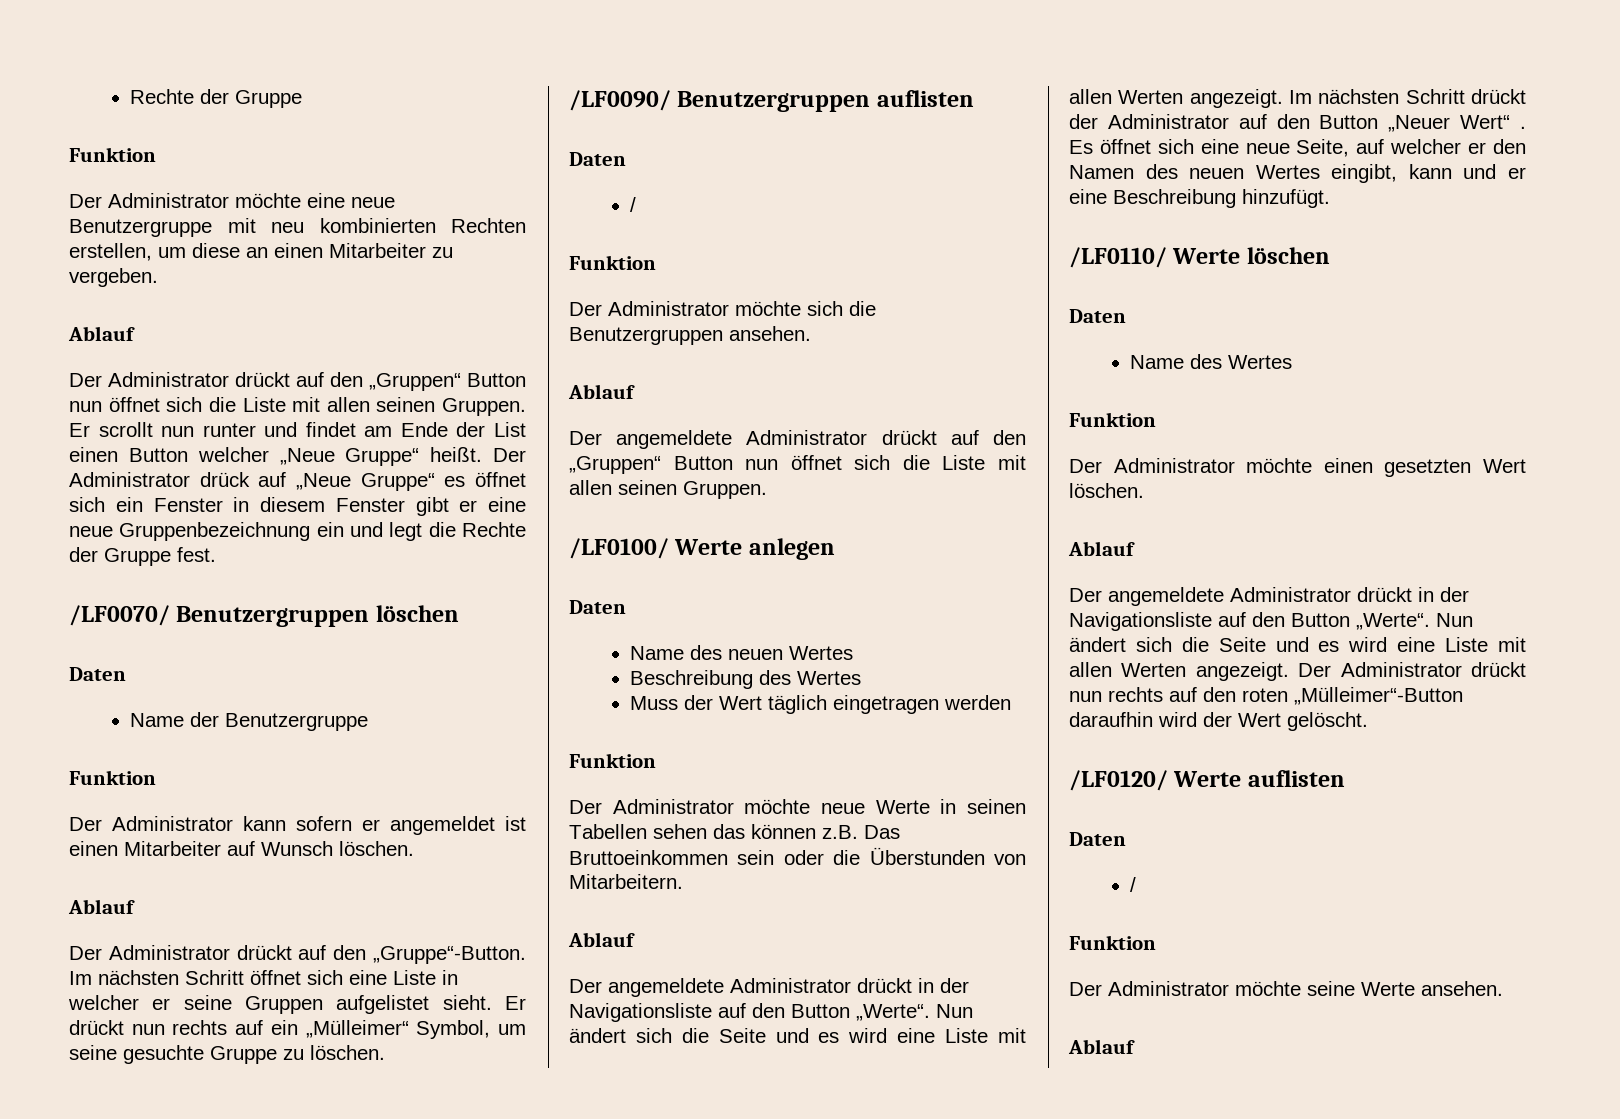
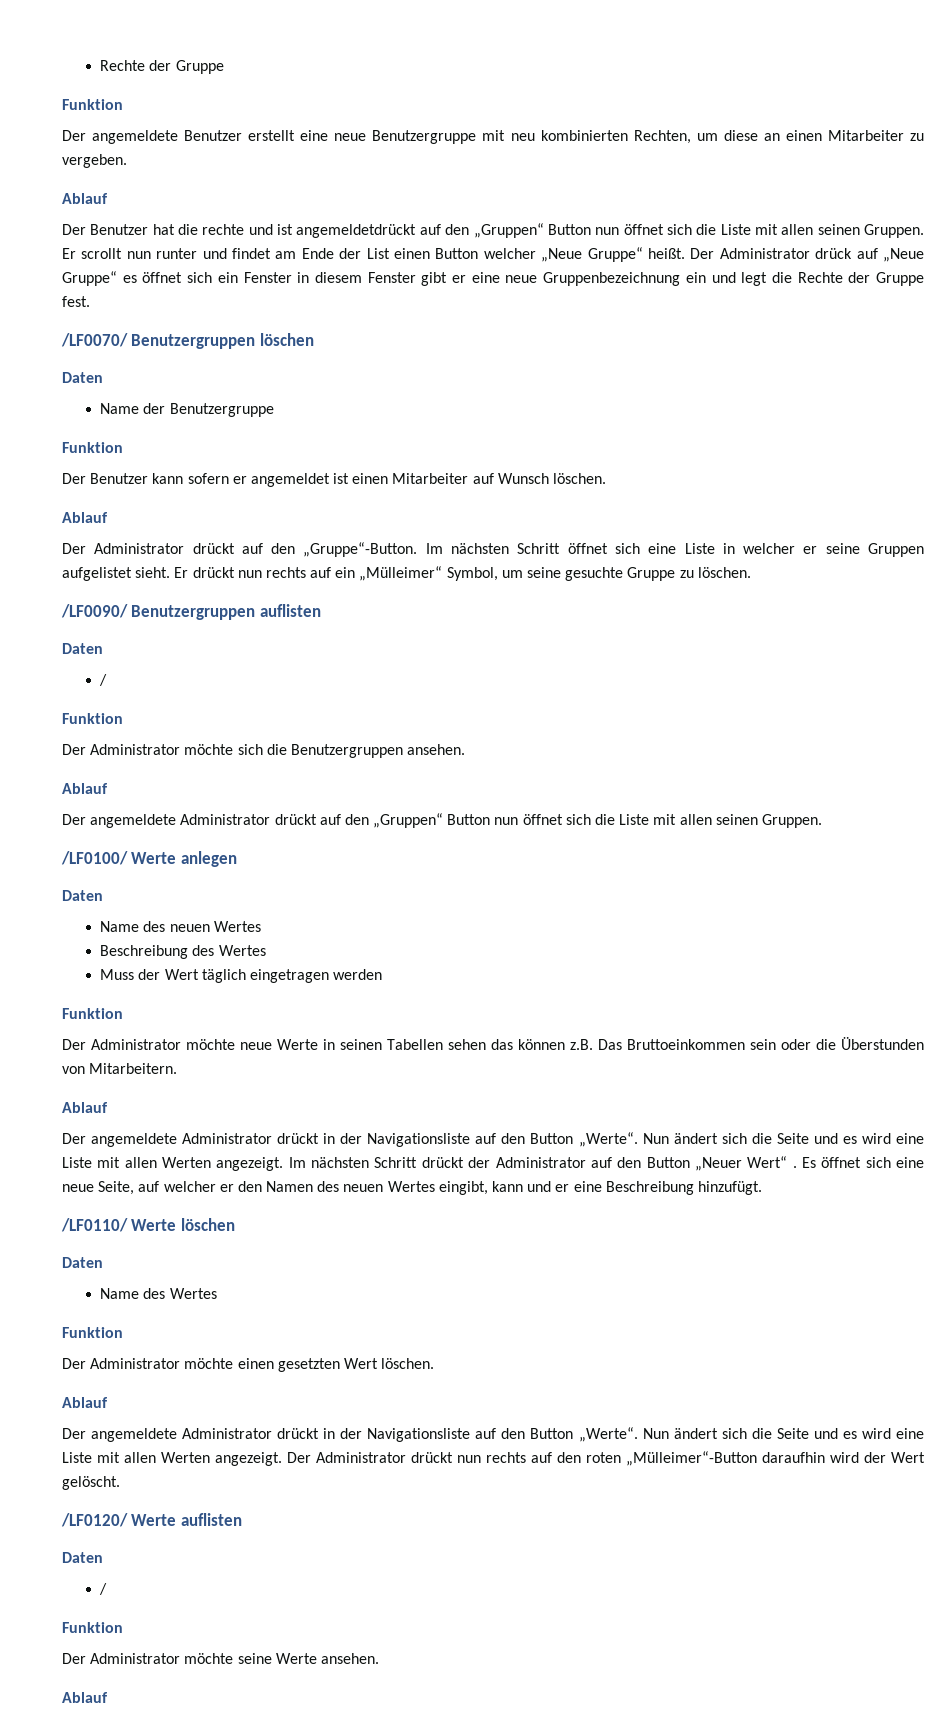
[108,193,301,208] Administrator möchte -> [92,130,296,144] angemeldete Benutzer erstellt
[451,218,526,233] [69,243,152,261] Rechten erstellen, -> [633,130,691,144] Rechten,
[108,372,290,387] Administrator drückt -> [90,224,417,238] Benutzer hat die rechte und ist angemeldetdrückt
[112,816,233,831] Administrator -> [90,473,149,484] Benutzer

